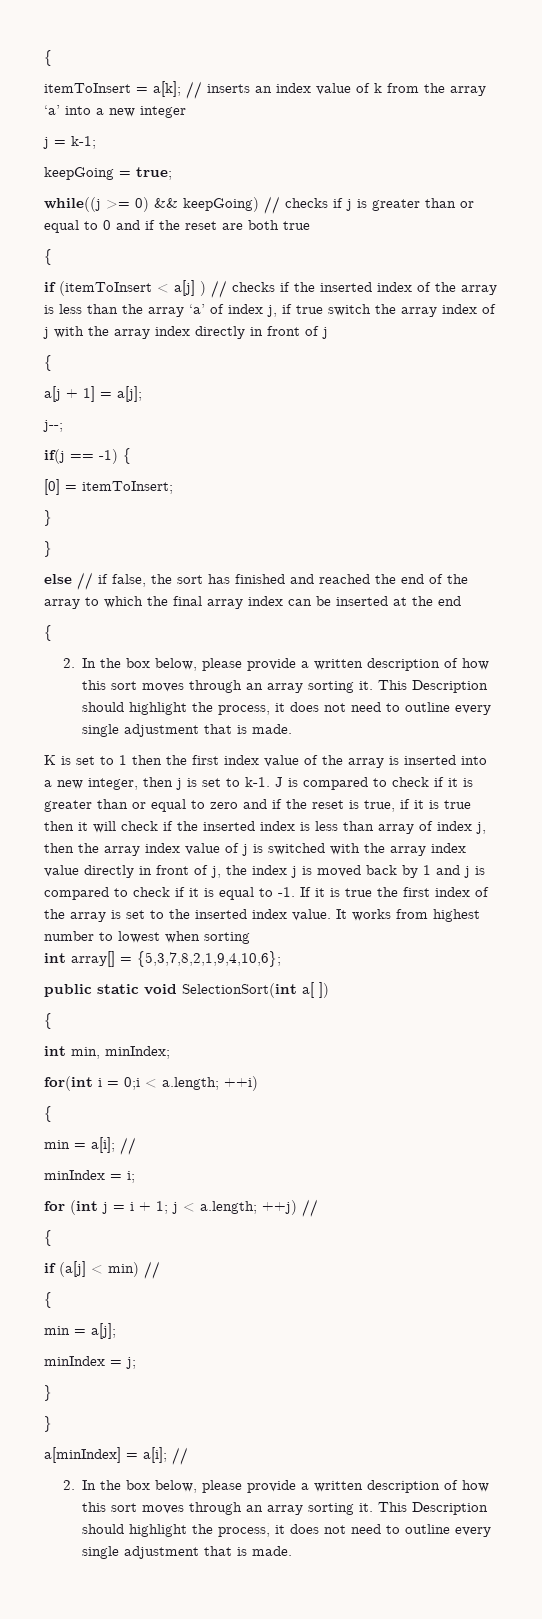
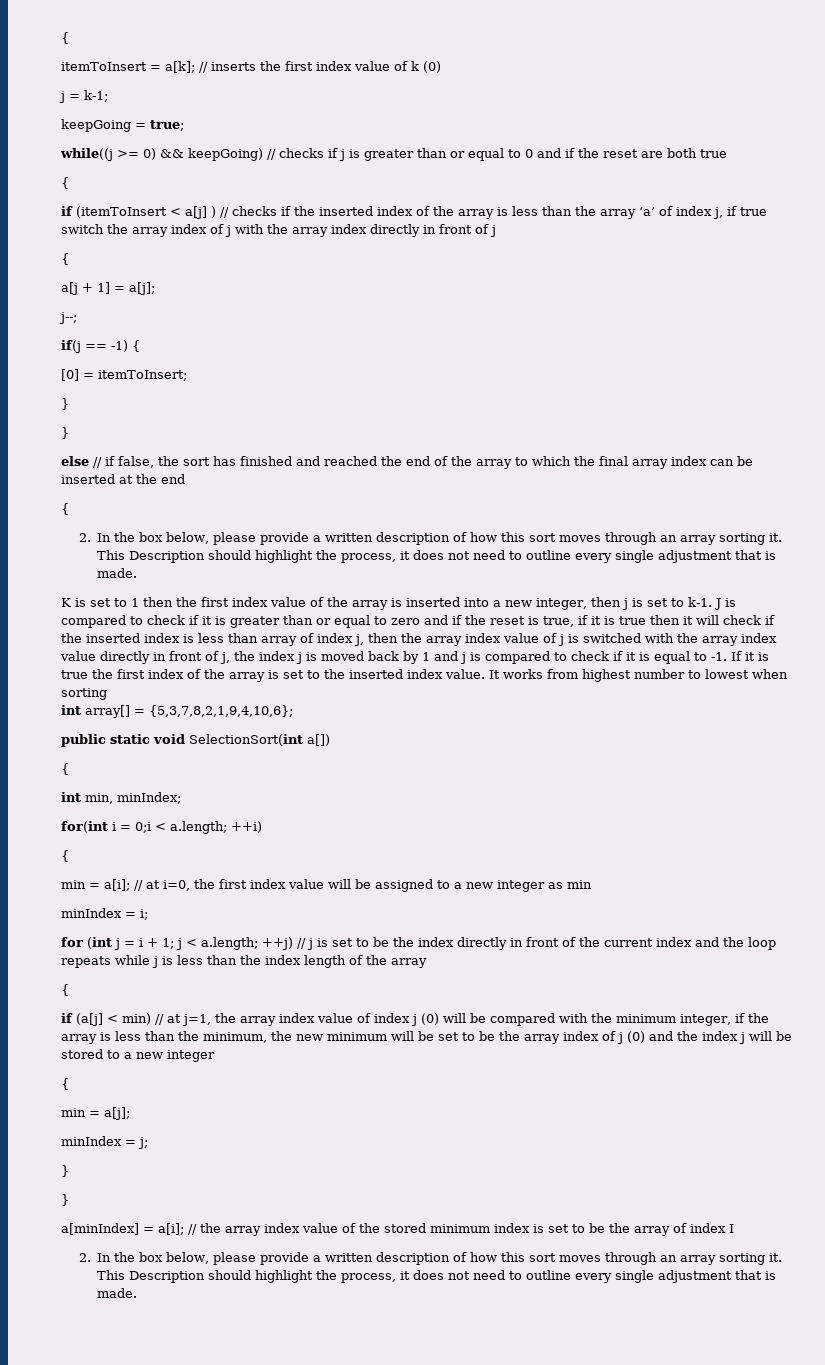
[255,86,272,93] an -> [259,61,313,71] the first
[387,83,486,96] [44,105,186,118] from the array ‘a’ into a new integer -> [422,61,441,73] (0)
[302,982,329,998] a[ ]) -> [307,734,330,746] a[])
(136, 1146) none -> [146,879,592,892] at i=0, the first index value will be assigned to a new integer as min
(318, 1208) none -> [307,937,776,950] [61,955,427,968] j is set to be the index directly in front of the current index and the loop repeats while j is less than the index length of the array
(160, 1270) none -> [167,1013,769,1026] [61,1031,792,1044] [61,1049,215,1062] at j=1, the array index value of index j (0) will be compared with the minimum integer, if the array is less than the minimum, the new minimum will be set to be the array index of j (0) and the index j will be stored to a new integer
(188, 1456) none -> [200,1223,734,1236] the array index value of the stored minimum index is set to be the array of index I

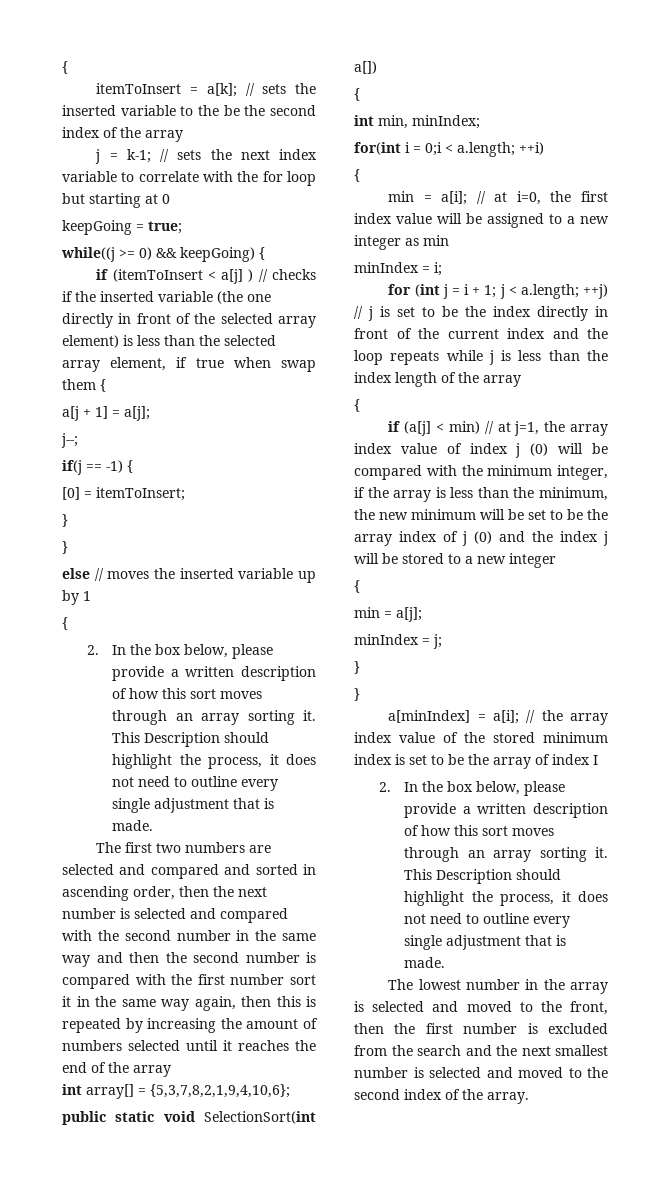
[210,61,441,73] [59,90,108,103] inserts the first index value of k (0) // j = k-1; -> [262,83,316,94] [62,105,316,116] [62,127,183,142] [95,149,317,164] [62,171,317,186] [62,193,170,208] sets the inserted variable to the be the second index of the array // j = k-1; // sets the next index variable to correlate with the for loop but starting at 0
[267,148,727,161] // checks if j is greater than or equal to 0 and if the reset are both true // -> (255, 254) none
[376,206,767,219] [61,224,496,237] index of the array is less than the array ‘a’ of index j, if true switch the array index of j with the array index directly in front of j // -> [158,291,271,304] [62,313,316,328] [62,335,276,348] [62,357,316,372] [62,379,96,390] variable (the one directly in front of the selected array element) is less than the selected array element, if true when swap them
[105,456,753,469] [61,474,185,484] if false, the sort has finished and reached the end of the array to which the final array index can be inserted at the end -> [107,568,316,583] [62,590,91,605] moves the inserted variable up by 1
[61,597,736,610] [61,615,775,628] [61,633,777,646] [60,651,769,664] [61,669,788,682] [61,688,107,700] K is set to 1 then the first index value of the array is inserted into a new integer, then j is set to k-1. J is compared to check if it is greater than or equal to zero and if the reset is true, if it is true then it will check if the inserted index is less than array of index j, then the array index value of j is switched with the array index value directly in front of j, the index j is moved back by 1 and j is compared to check if it is equal to -1. If it is true the first index of the array is set to the inserted index value. It works from highest number to lowest when sorting -> [96,842,272,853] [62,864,316,879] [62,886,267,901] [62,908,288,923] [62,930,316,941] [62,952,316,967] [62,974,316,989] [62,996,316,1011] [62,1018,318,1033] [62,1040,316,1051] [62,1062,171,1077] The first two numbers are selected and compared and sorted in ascending order, then the next number is selected and compared with the second number in the same way and then the second number is compared with the first number sort it in the same way again, then this is repeated by increasing the amount of numbers selected until it reaches the end of the array
(138, 1293) none -> [388,979,608,994] [354,1001,608,1015] [354,1023,608,1034] [354,1045,608,1056] [354,1067,608,1078] [354,1089,529,1104] // The lowest number in the array is selected and moved to the front, then the first number is excluded from the search and the next smallest number is selected and moved to the second index of the array.

